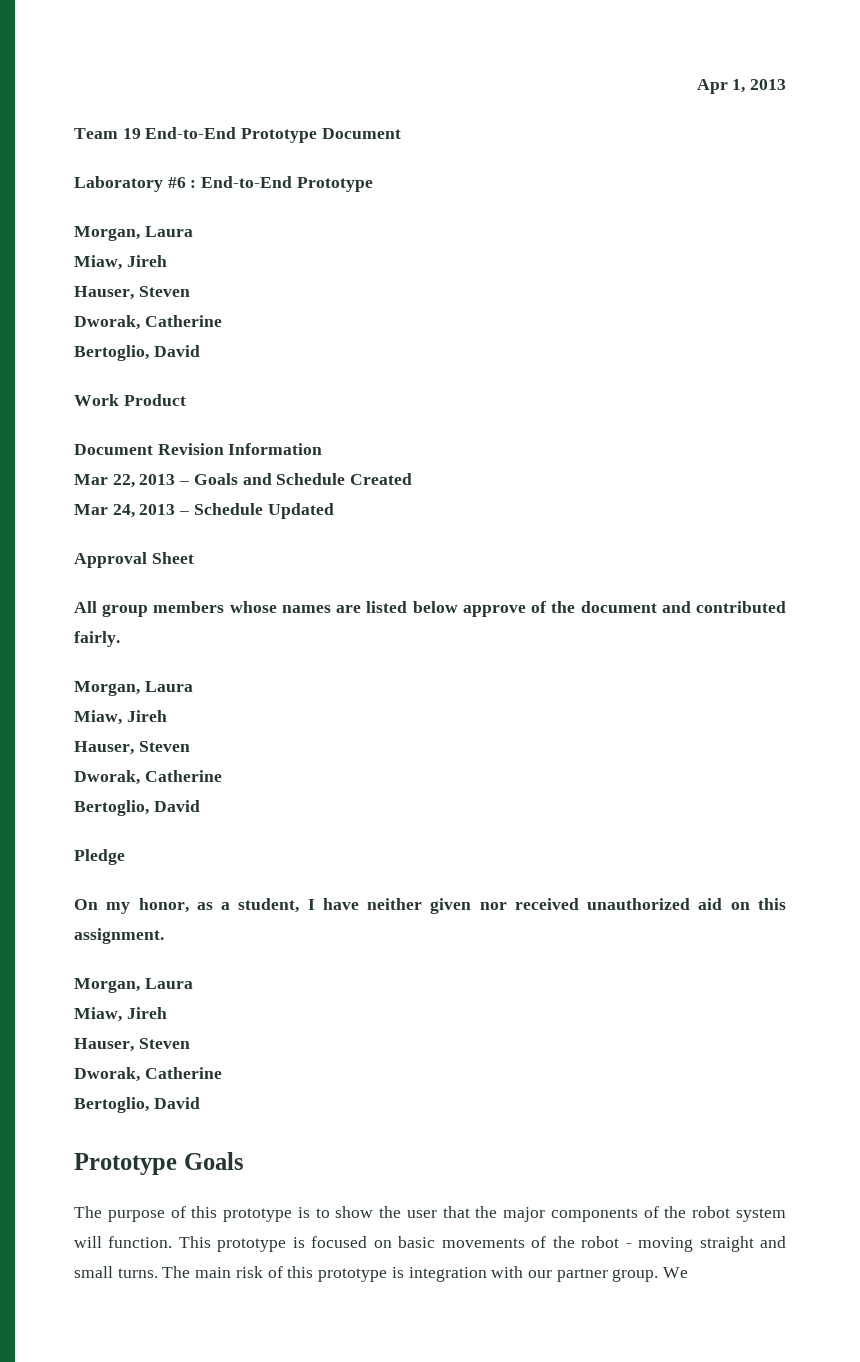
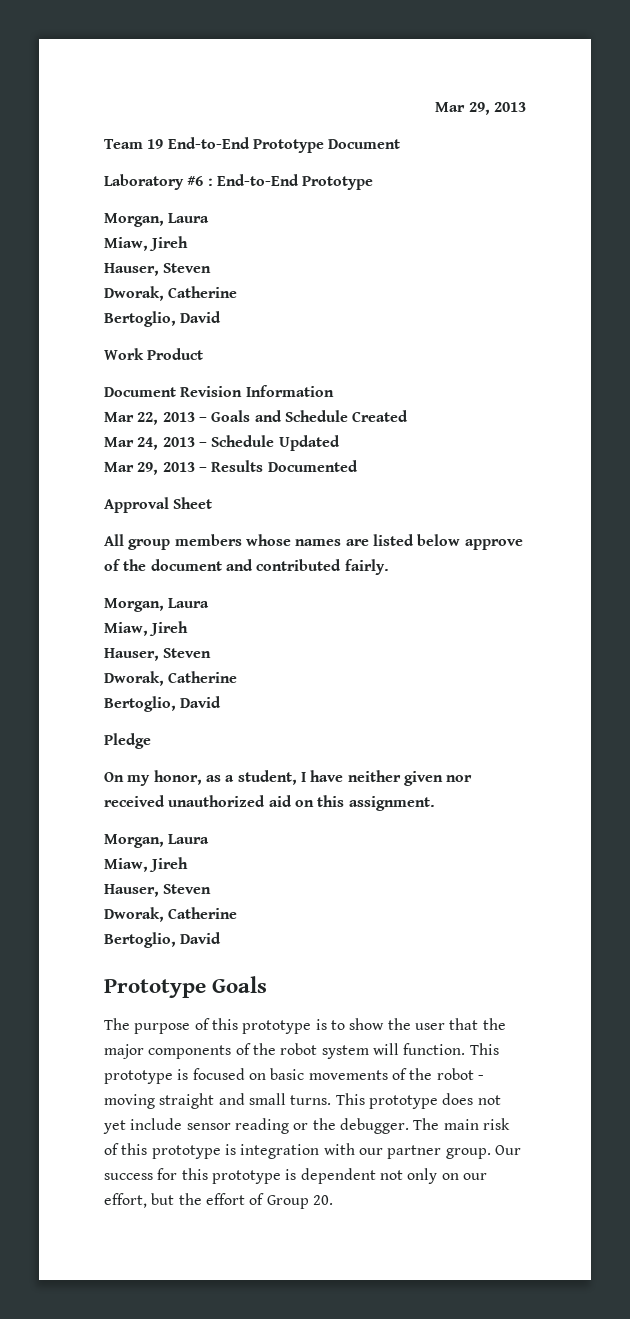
[696,79,746,94] Apr 1, -> [435,102,490,115] Mar 29,
(334, 511) none -> [104,460,358,475] // Mar 29, 2013 – Results Documented
(158, 1273) none -> [335,1093,501,1109] [103,1118,409,1134] This prototype does not yet include sensor reading or the debugger.
[663,1267,689,1278] We -> [494,1145,521,1155] [104,1168,487,1184] [104,1193,333,1209] Our success for this prototype is dependent not only on our effort, but the effort of Group 20.

